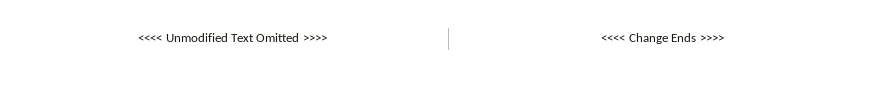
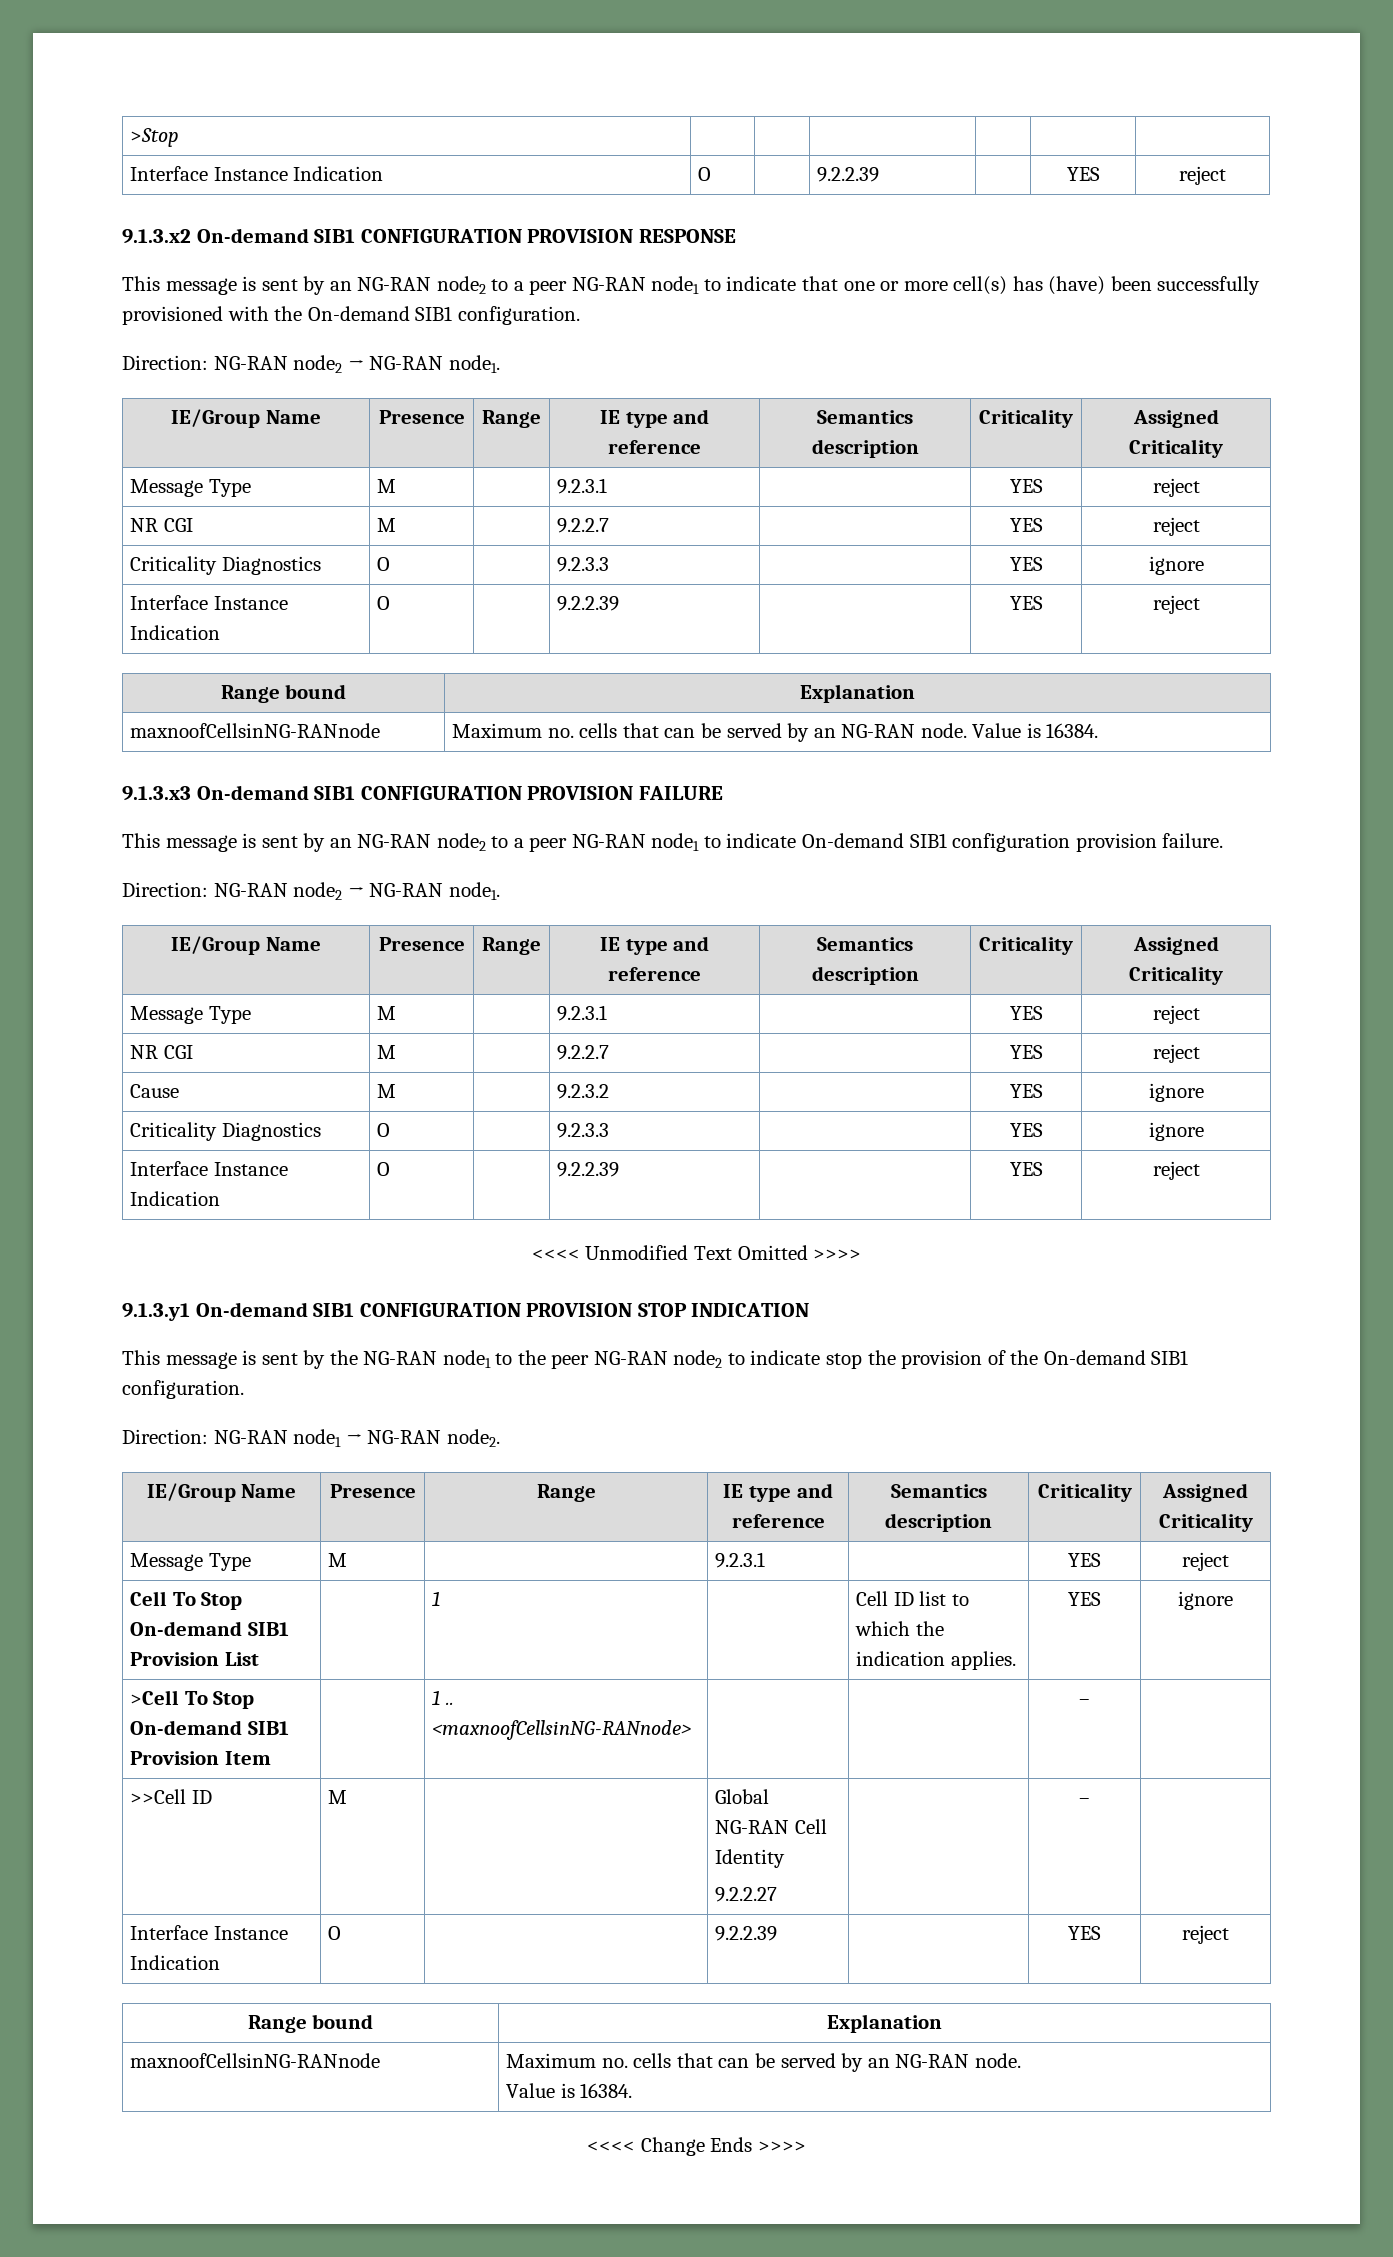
(138, 38) none -> [130,128,180,147] [130,166,384,181] [698,167,712,181] [817,167,880,182] [1066,167,1100,181] [1179,166,1226,185] [122,228,736,244] [122,276,1261,295] [122,306,580,325] [122,355,500,373] [171,409,321,428] [378,410,465,424] [482,410,541,428] [599,409,710,428] [608,440,701,454] [817,410,913,424] [811,439,919,458] [979,409,1073,428] [1132,409,1219,428] [1129,439,1223,458] [130,479,251,497] [377,479,397,493] [557,478,608,494] [1009,479,1043,493] [1152,478,1200,497] [130,518,193,532] [377,518,397,532] [557,518,610,533] [1009,518,1043,532] [1152,517,1200,536] [130,556,321,575] [377,557,391,571] [557,557,610,572] [1009,557,1043,571] [1148,556,1204,575] [130,595,288,610] [130,625,221,640] [377,596,391,610] [557,596,620,611] [1009,596,1043,610] [1152,595,1200,614] [220,684,347,703] [800,684,915,703] [130,723,381,738] [452,723,1099,742] [122,785,723,801] [122,833,1224,852] [122,882,500,900] [171,936,321,955] [378,937,465,951] [482,937,541,955] [599,936,710,955] [608,967,701,981] [817,937,913,951] [811,966,919,985] [979,936,1073,955] [1132,936,1219,955] [1129,966,1223,985] [130,1006,251,1024] [377,1006,397,1020] [557,1005,608,1021] [1009,1006,1043,1020] [1152,1005,1200,1024] [130,1045,193,1059] [377,1045,397,1059] [557,1045,610,1060] [1009,1045,1043,1059] [1152,1044,1200,1063] [130,1084,180,1098] [377,1084,397,1098] [557,1084,610,1099] [1009,1084,1043,1098] [1148,1083,1204,1102] [130,1122,321,1141] [377,1123,391,1137] [557,1123,610,1138] [1009,1123,1043,1137] [1148,1122,1204,1141] [130,1161,288,1176] [130,1191,221,1206] [377,1162,391,1176] [557,1162,620,1177] [1009,1162,1043,1176] [1152,1161,1200,1180] >Stop | | | | | | // Interface Instance Indication | O | | 9.2.2.39 | | YES | reject // 9.1.3.x2 On-demand SIB1 CONFIGURATION PROVISION RESPONSE // This message is sent by an NG-RAN node2 to a peer NG-RAN node1 to indicate that one or more cell(s) has (have) been successfully provisioned with the On-demand SIB1 configuration. // Direction: NG-RAN node2 → NG-RAN node1. // IE/Group Name | Presence | Range | IE type and reference | Semantics description | Criticality | Assigned Criticality // Message Type | M | | 9.2.3.1 | | YES | reject // NR CGI | M | | 9.2.2.7 | | YES | reject // Criticality Diagnostics | O | | 9.2.3.3 | | YES | ignore // Interface Instance Indication | O | | 9.2.2.39 | | YES | reject // Range bound | Explanation // maxnoofCellsinNG-RANnode | Maximum no. cells that can be served by an NG-RAN node. Value is 16384. // 9.1.3.x3 On-demand SIB1 CONFIGURATION PROVISION FAILURE // This message is sent by an NG-RAN node2 to a peer NG-RAN node1 to indicate On-demand SIB1 configuration provision failure. // Direction: NG-RAN node2 → NG-RAN node1. // IE/Group Name | Presence | Range | IE type and reference | Semantics description | Criticality | Assigned Criticality // Message Type | M | | 9.2.3.1 | | YES | reject // NR CGI | M | | 9.2.2.7 | | YES | reject // Cause | M | | 9.2.3.2 | | YES | ignore // Criticality Diagnostics | O | | 9.2.3.3 | | YES | ignore // Interface Instance Indication | O | | 9.2.2.39 | | YES | reject //
(327, 38) none -> [122,1302,810,1321] [122,1350,1189,1369] [122,1380,244,1399] [122,1429,500,1447] [146,1483,297,1502] [329,1484,416,1498] [536,1484,596,1502] [723,1483,833,1502] [731,1514,825,1528] [890,1484,987,1498] [885,1513,992,1532] [1037,1483,1132,1502] [1162,1483,1248,1502] [1158,1513,1253,1532] [130,1553,251,1571] [328,1553,348,1567] [715,1552,766,1568] [1068,1553,1101,1567] [1182,1552,1229,1571] [130,1591,243,1610] [130,1621,289,1636] [130,1652,259,1666] [432,1591,441,1606] [856,1591,969,1606] [855,1621,944,1636] [856,1651,1016,1670] [1068,1592,1101,1606] [1178,1591,1233,1610] [130,1690,255,1709] [130,1720,289,1735] [130,1751,271,1765] [432,1690,454,1705] [432,1720,692,1740] [1079,1699,1090,1705] [130,1789,212,1804] [328,1790,348,1804] [715,1789,770,1804] [715,1819,827,1834] [715,1849,786,1868] [715,1887,778,1902] [1079,1798,1090,1804] [130,1925,288,1940] [130,1955,221,1970] [328,1926,342,1940] [715,1926,778,1941] [1068,1926,1101,1940] [1182,1925,1229,1944] [247,2014,374,2033] [827,2014,942,2033] [130,2053,381,2068] [506,2053,1021,2072] [506,2083,633,2098] // 9.1.3.y1 On-demand SIB1 CONFIGURATION PROVISION STOP INDICATION // This message is sent by the NG-RAN node1 to the peer NG-RAN node2 to indicate stop the provision of the On-demand SIB1 configuration. // Direction: NG-RAN node1 → NG-RAN node2. // IE/Group Name | Presence | Range | IE type and reference | Semantics description | Criticality | Assigned Criticality // Message Type | M | | 9.2.3.1 | | YES | reject // Cell To Stop On-demand SIB1 Provision List | | 1 | | Cell ID list to which the indication applies. | YES | ignore // >Cell To Stop On-demand SIB1 Provision Item | | 1 .. <maxnoofCellsinNG-RANnode> | | | – | // >>Cell ID | M | | Global NG-RAN Cell Identity // 9.2.2.27 | | – | // Interface Instance Indication | O | | 9.2.2.39 | | YES | reject // Range bound | Explanation // maxnoofCellsinNG-RANnode | Maximum no. cells that can be served by an NG-RAN node. // Value is 16384.

